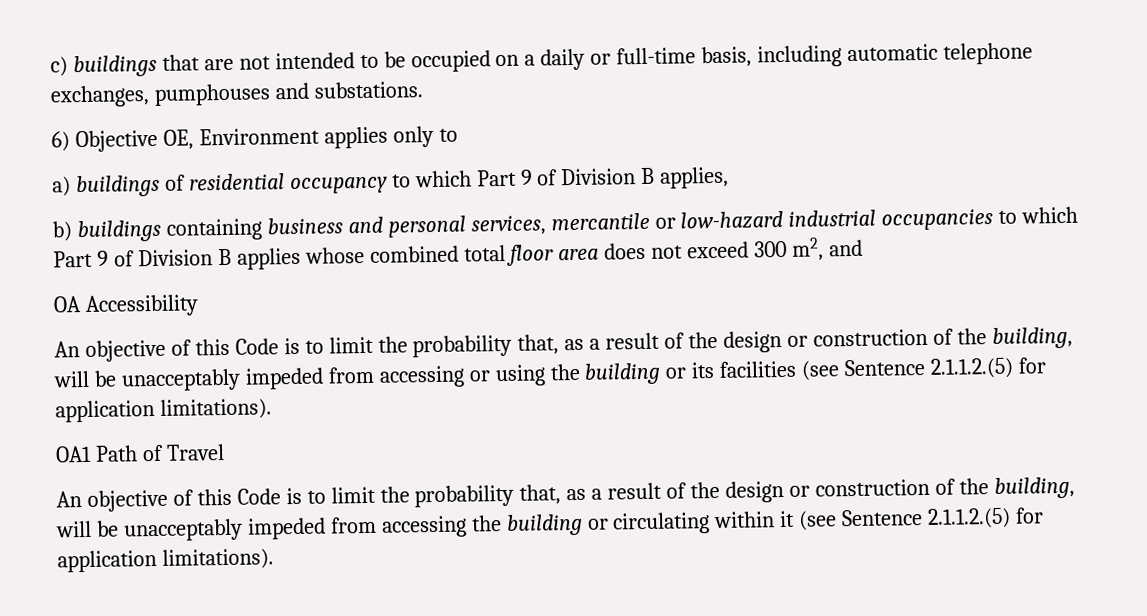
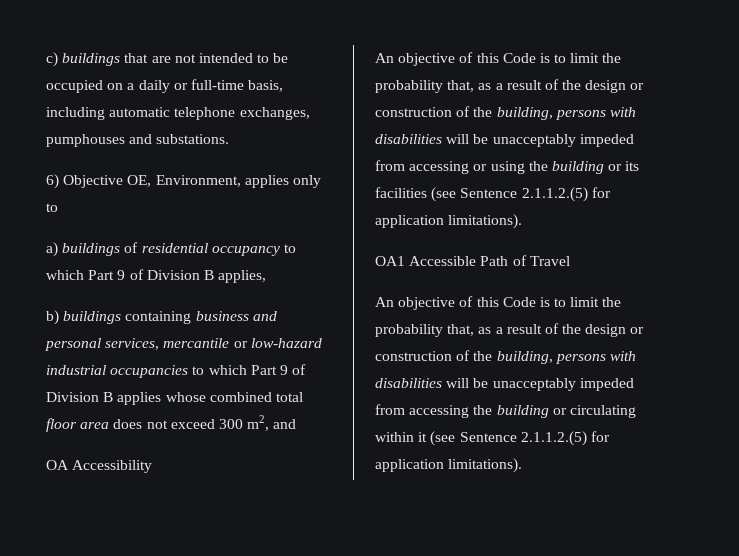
[198,127,320,146] Environment -> [155,175,241,187] Environment,
(1073, 338) none -> [555,107,636,120] [375,134,442,144] persons with disabilities
(92, 454) none -> [409,256,477,266] Accessible
(1075, 488) none -> [555,351,636,364] [375,378,442,388] persons with disabilities

